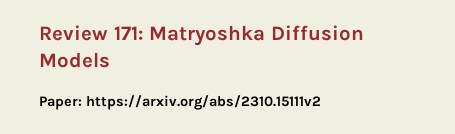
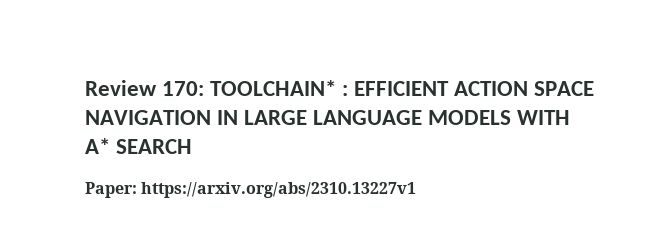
[113,25,364,46] [39,52,110,68] 171: Matryoshka Diffusion Models -> [162,80,595,96] [85,110,571,125] [85,138,193,154] 170: TOOLCHAIN* : EFFICIENT ACTION SPACE NAVIGATION IN LARGE LANGUAGE MODELS WITH A* SEARCH
[85,95,321,110] https://arxiv.org/abs/2310.15111v2 -> [141,182,417,198] https://arxiv.org/abs/2310.13227v1

